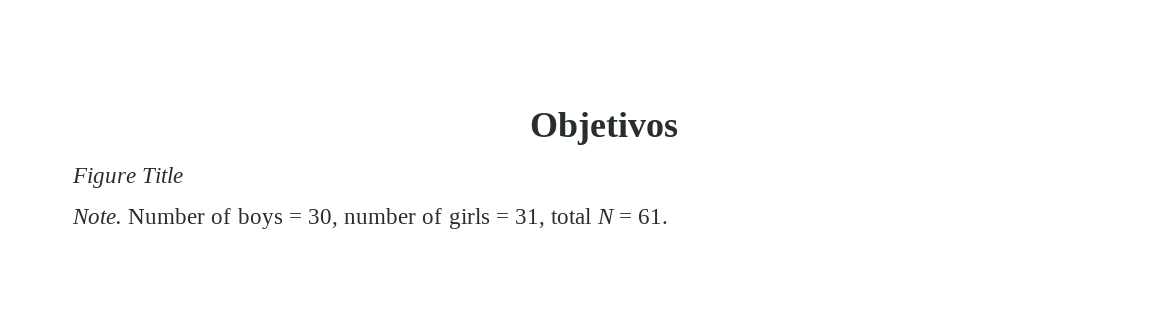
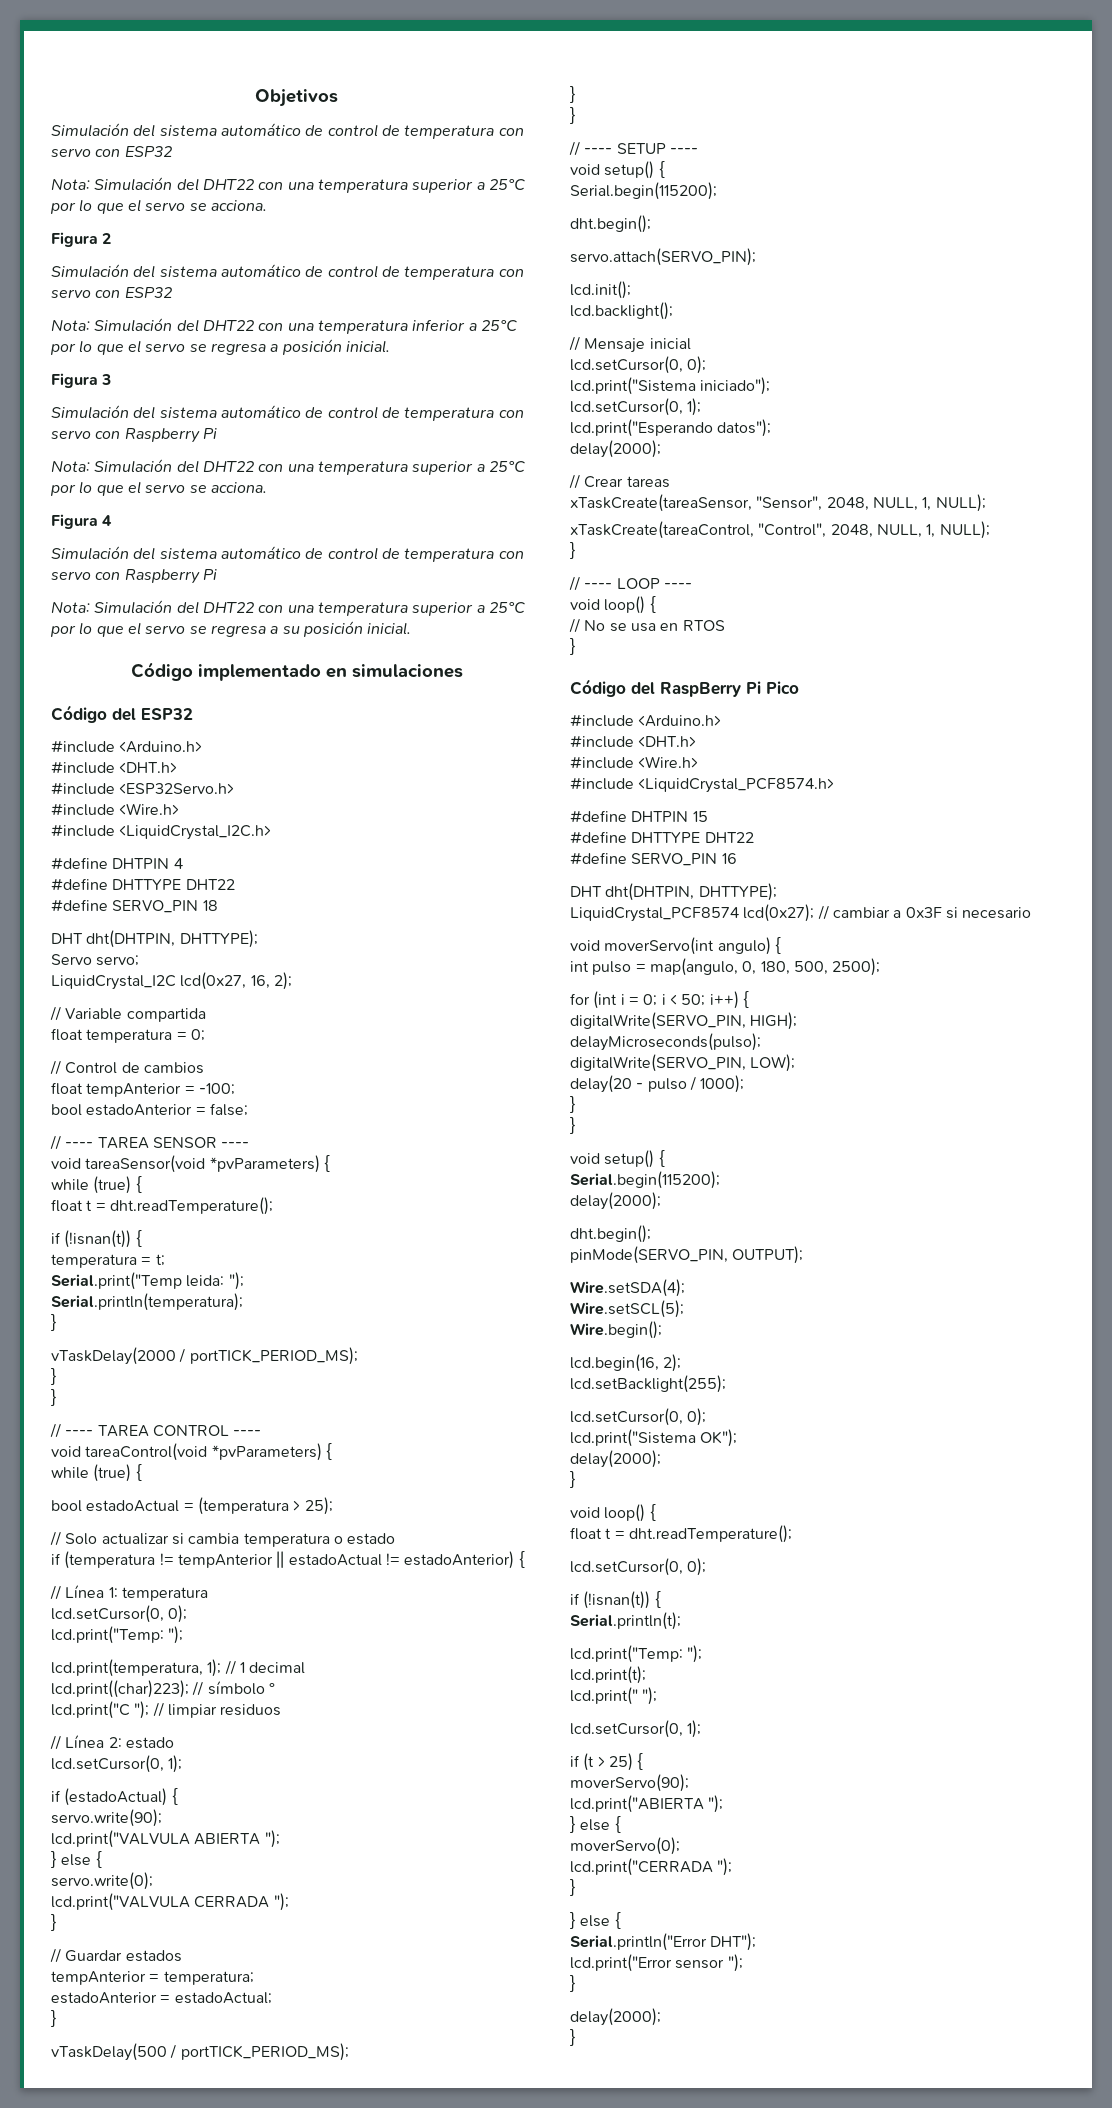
[72,167,184,188] [72,208,668,229] Figure Title // Note. Number of boys = 30, number of girls = 31, total N = 61. -> [51,123,524,139] [51,146,172,157] [51,177,526,193] [50,199,267,214] [51,232,112,247] [51,264,524,280] [51,287,172,298] [51,318,518,334] [50,339,390,355] [51,373,112,388] [51,405,524,421] [51,428,217,443] [51,459,526,475] [50,481,267,496] [51,514,113,529] [51,546,524,562] [51,569,217,584] [51,600,526,616] [50,621,412,637] [130,662,463,681] [51,705,193,723] [51,740,203,753] [51,761,178,774] [51,782,235,795] [51,803,180,816] [51,824,272,840] [51,857,183,870] [51,878,235,891] [51,899,218,913] [51,930,258,948] [51,954,140,966] [51,972,292,990] [50,1006,206,1022] [51,1028,205,1043] [50,1060,204,1075] [51,1082,235,1097] [51,1103,248,1116] [50,1135,250,1150] [51,1155,330,1173] [51,1176,142,1194] [51,1197,273,1215] [51,1230,142,1248] [51,1254,165,1268] [51,1272,244,1290] [51,1293,243,1311] [51,1314,57,1331] [51,1347,358,1365] [51,1368,57,1385] [51,1389,57,1406] [50,1423,262,1438] [51,1443,332,1461] [51,1464,142,1482] [51,1497,333,1515] [50,1531,396,1547] [51,1551,525,1569] [50,1585,208,1601] [51,1605,188,1623] [51,1626,184,1644] [51,1659,306,1677] [51,1680,275,1698] [51,1701,282,1719] [50,1735,174,1750] [51,1755,183,1773] [51,1788,178,1806] [51,1809,162,1827] [51,1830,280,1848] [51,1851,102,1868] [51,1872,153,1890] [51,1893,289,1911] [51,1914,57,1931] [50,1948,182,1963] [51,1971,254,1985] [51,1992,272,2004] [51,2010,57,2027] [51,2043,349,2061] [570,86,576,103] [570,107,576,124] [569,141,698,156] [570,161,665,179] [570,182,717,200] [570,215,651,233] [570,248,756,266] [570,281,631,299] [570,302,673,320] [569,336,691,353] [570,356,707,374] [570,377,771,395] [570,398,702,416] [570,419,772,437] [570,440,661,458] [569,474,670,489] [570,494,986,512] [570,521,990,539] [570,542,576,559] [569,576,692,591] [570,596,656,614] [569,618,725,633] [570,638,576,655] [570,679,799,697] [570,714,722,727] [570,735,697,748] [570,756,699,769] [570,777,835,793] [570,810,708,823] [570,831,754,844] [570,852,737,866] [570,883,777,901] [570,904,1032,922] [570,937,781,955] [570,958,881,976] [570,991,749,1009] [570,1012,798,1030] [570,1033,761,1051] [570,1054,796,1072] [570,1075,745,1093] [570,1096,576,1113] [570,1117,576,1134] [570,1150,665,1168] [570,1171,720,1189] [570,1192,661,1210] [570,1225,651,1243] [570,1246,804,1264] [570,1279,685,1297] [570,1300,684,1318] [570,1321,662,1339] [570,1354,682,1372] [570,1375,726,1393] [570,1408,707,1426] [570,1429,738,1447] [570,1450,661,1468] [570,1471,576,1488] [570,1504,656,1522] [570,1525,792,1543] [570,1558,707,1576] [570,1591,661,1609] [570,1612,681,1630] [570,1645,703,1663] [570,1666,646,1684] [570,1687,658,1705] [570,1720,702,1738] [570,1753,644,1771] [570,1774,689,1792] [570,1795,724,1813] [570,1816,621,1833] [570,1837,680,1855] [570,1858,733,1876] [570,1879,576,1896] [570,1912,621,1929] [570,1933,757,1951] [570,1954,743,1972] [570,1975,576,1992] [570,2008,661,2026] [570,2029,576,2046] Simulación del sistema automático de control de temperatura con servo con ESP32 // Nota: Simulación del DHT22 con una temperatura superior a 25°C por lo que el servo se acciona. // Figura 2 // Simulación del sistema automático de control de temperatura con servo con ESP32 // Nota: Simulación del DHT22 con una temperatura inferior a 25°C por lo que el servo se regresa a posición inicial. // Figura 3 // Simulación del sistema automático de control de temperatura con servo con Raspberry Pi // Nota: Simulación del DHT22 con una temperatura superior a 25°C por lo que el servo se acciona. // Figura 4 // Simulación del sistema automático de control de temperatura con servo con Raspberry Pi // Nota: Simulación del DHT22 con una temperatura superior a 25°C por lo que el servo se regresa a su posición inicial. // Código implementado en simulaciones // Código del ESP32 // #include <Arduino.h> // #include <DHT.h> // #include <ESP32Servo.h> // #include <Wire.h> // #include <LiquidCrystal_I2C.h> // #define DHTPIN 4 // #define DHTTYPE DHT22 // #define SERVO_PIN 18 // DHT dht(DHTPIN, DHTTYPE); // Servo servo; // LiquidCrystal_I2C lcd(0x27, 16, 2); // // Variable compartida // float temperatura = 0; // // Control de cambios // float tempAnterior = -100; // bool estadoAnterior = false; // // ---- TAREA SENSOR ---- // void tareaSensor(void *pvParameters) { // while (true) { // float t = dht.readTemperature(); // if (!isnan(t)) { // temperatura = t; // Serial.print("Temp leida: "); // Serial.println(temperatura); // } // vTaskDelay(2000 / portTICK_PERIOD_MS); // } // } // // ---- TAREA CONTROL ---- // void tareaControl(void *pvParameters) { // while (true) { // bool estadoActual = (temperatura > 25); // // Solo actualizar si cambia temperatura o estado // if (temperatura != tempAnterior || estadoActual != estadoAnterior) { // // Línea 1: temperatura // lcd.setCursor(0, 0); // lcd.print("Temp: "); // lcd.print(temperatura, 1); // 1 decimal // lcd.print((char)223); // símbolo ° // lcd.print("C "); // limpiar residuos // // Línea 2: estado // lcd.setCursor(0, 1); // if (estadoActual) { // servo.write(90); // lcd.print("VALVULA ABIERTA "); // } else { // servo.write(0); // lcd.print("VALVULA CERRADA "); // } // // Guardar estados // tempAnterior = temperatura; // estadoAnterior = estadoActual; // } // vTaskDelay(500 / portTICK_PERIOD_MS); // } // } // // ---- SETUP ---- // void setup() { // Serial.begin(115200); // dht.begin(); // servo.attach(SERVO_PIN); // lcd.init(); // lcd.backlight(); // // Mensaje inicial // lcd.setCursor(0, 0); // lcd.print("Sistema iniciado"); // lcd.setCursor(0, 1); // lcd.print("Esperando datos"); // delay(2000); // // Crear tareas // xTaskCreate(tareaSensor, "Sensor", 2048, NULL, 1, NULL); // xTaskCreate(tareaControl, "Control", 2048, NULL, 1, NULL); // } // // ---- LOOP ---- // void loop() { // // No se usa en RTOS // } // Código del RaspBerry Pi Pico // #include <Arduino.h> // #include <DHT.h> // #include <Wire.h> // #include <LiquidCrystal_PCF8574.h> // #define DHTPIN 15 // #define DHTTYPE DHT22 // #define SERVO_PIN 16 // DHT dht(DHTPIN, DHTTYPE); // LiquidCrystal_PCF8574 lcd(0x27); // cambiar a 0x3F si necesario // void moverServo(int angulo) { // int pulso = map(angulo, 0, 180, 500, 2500); // for (int i = 0; i < 50; i++) { // digitalWrite(SERVO_PIN, HIGH); // delayMicroseconds(pulso); // digitalWrite(SERVO_PIN, LOW); // delay(20 - pulso / 1000); // } // } // void setup() { // Serial.begin(115200); // delay(2000); // dht.begin(); // pinMode(SERVO_PIN, OUTPUT); // Wire.setSDA(4); // Wire.setSCL(5); // Wire.begin(); // lcd.begin(16, 2); // lcd.setBacklight(255); // lcd.setCursor(0, 0); // lcd.print("Sistema OK"); // delay(2000); // } // void loop() { // float t = dht.readTemperature(); // lcd.setCursor(0, 0); // if (!isnan(t)) { // Serial.println(t); // lcd.print("Temp: "); // lcd.print(t); // lcd.print(" "); // lcd.setCursor(0, 1); // if (t > 25) { // moverServo(90); // lcd.print("ABIERTA "); // } else { // moverServo(0); // lcd.print("CERRADA "); // } // } else { // Serial.println("Error DHT"); // lcd.print("Error sensor "); // } // delay(2000); // }

